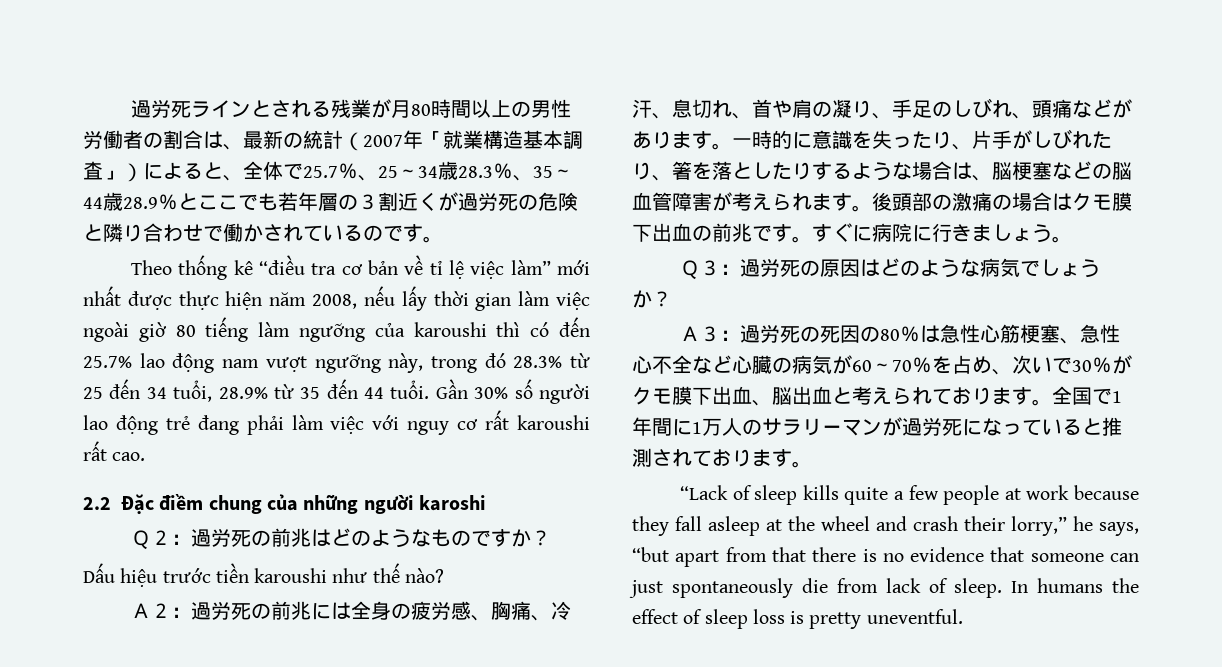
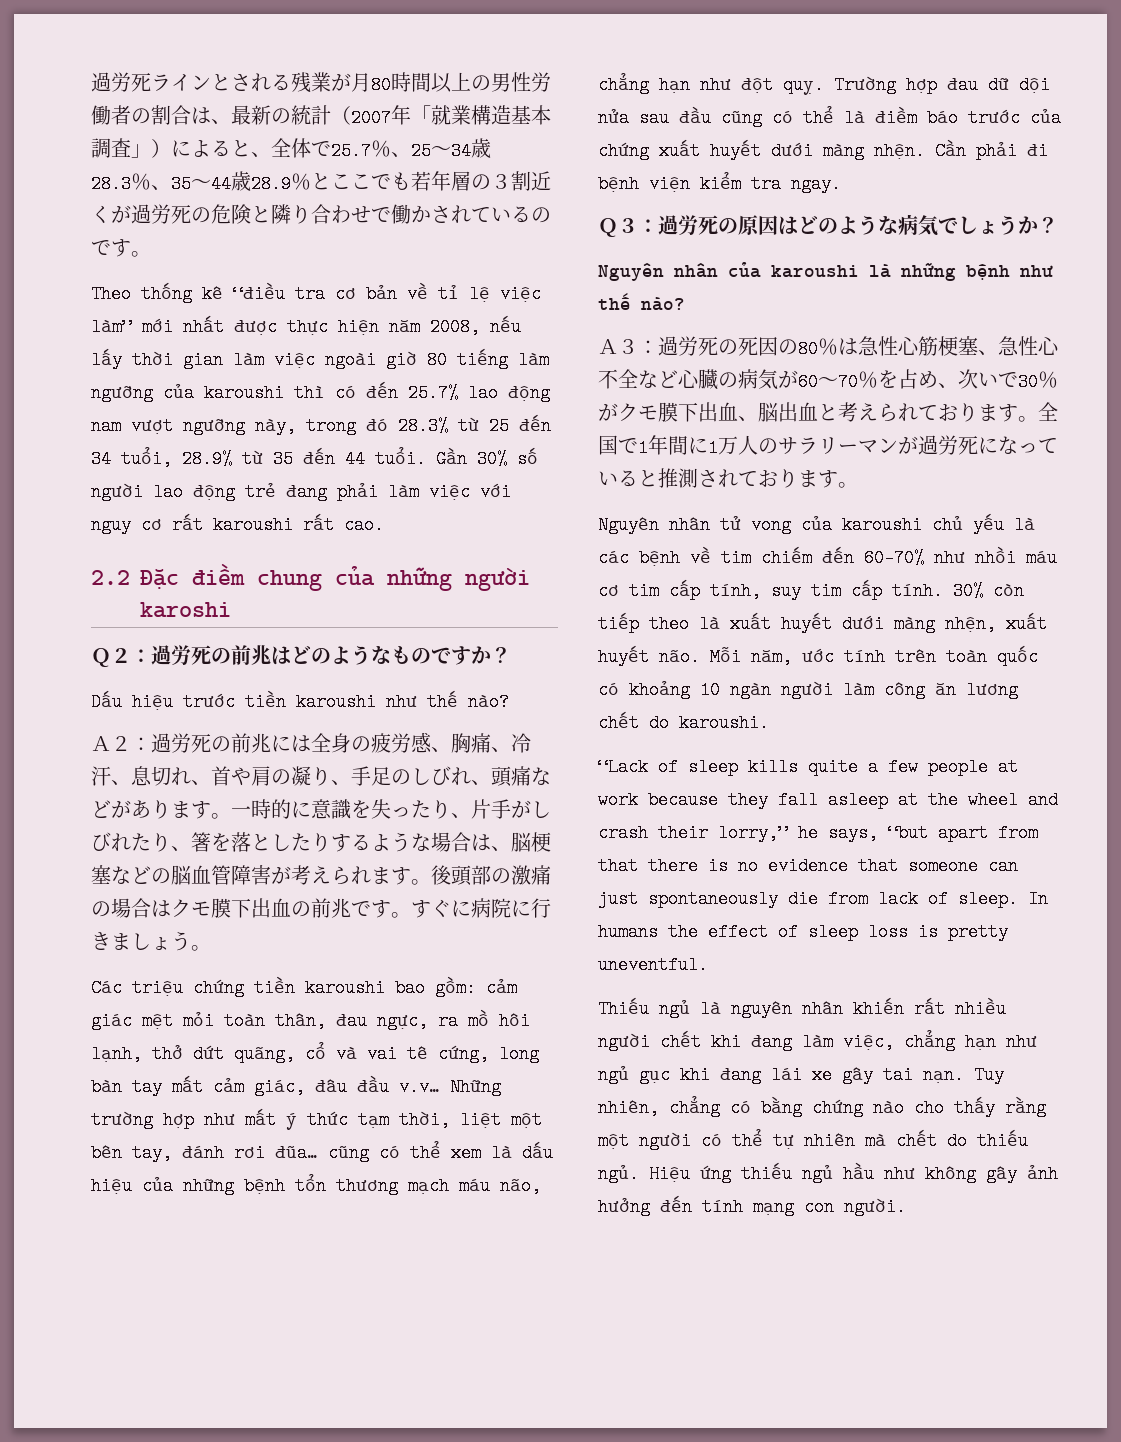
(1072, 239) none -> [91,976,517,997] [91,1009,530,1030] [91,1042,539,1063] [91,1075,501,1096] [91,1108,542,1130] [91,1141,553,1162] [91,1174,541,1195] [598,73,1050,95] [598,106,1061,127] [598,139,1048,160] [598,172,841,193] // Các triệu chứng tiền karoushi bao gồm: cảm giác mệt mỏi toàn thân, đau ngực, ra mồ hôi lạnh, thở dứt quãng, cổ và vai tê cứng, long bàn tay mất cảm giác, đâu đầu v.v… Những trường hợp như mất ý thức tạm thời, liệt một bên tay, đánh rơi đũa… cũng có thể xem là dấu hiệu của những bệnh tổn thương mạch máu não, chẳng hạn như đột quỵ. Trường hợp đau dữ dội nửa sau đầu cũng có thể là điềm báo trước của chứng xuất huyết dưới màng nhện. Cần phải đi bệnh viện kiểm tra ngay.
(672, 299) none -> [598,262,1053,281] [598,293,685,311] // Nguyên nhân của karoushi là những bệnh như thế nào?
(812, 464) none -> [598,513,1035,534] [598,546,1057,567] [598,579,1024,600] [598,612,1047,633] [598,645,1038,666] [598,681,1018,699] [598,711,769,732] // Nguyên nhân tử vong của karoushi chủ yếu là các bệnh về tim chiếm đến 60-70% như nhồi máu cơ tim cấp tính, suy tim cấp tính. 30% còn tiếp theo là xuất huyết dưới màng nhện, xuất huyết não. Mỗi năm, ước tính trên toàn quốc có khoảng 10 ngàn người làm công ăn lương chết do karoushi.
(963, 616) none -> [598,997,1006,1018] [598,1030,1037,1051] [598,1066,1004,1084] [598,1096,1046,1117] [598,1129,1028,1150] [598,1162,1058,1183] [598,1195,906,1216] // Thiếu ngủ là nguyên nhân khiến rất nhiều người chết khi đang làm việc, chẳng hạn như ngủ gục khi đang lái xe gây tai nạn. Tuy nhiên, chẳng có bằng chứng nào cho thấy rằng một người có thể tự nhiên mà chết do thiếu ngủ. Hiệu ứng thiếu ngủ hầu như không gây ảnh hưởng đến tính mạng con người.

